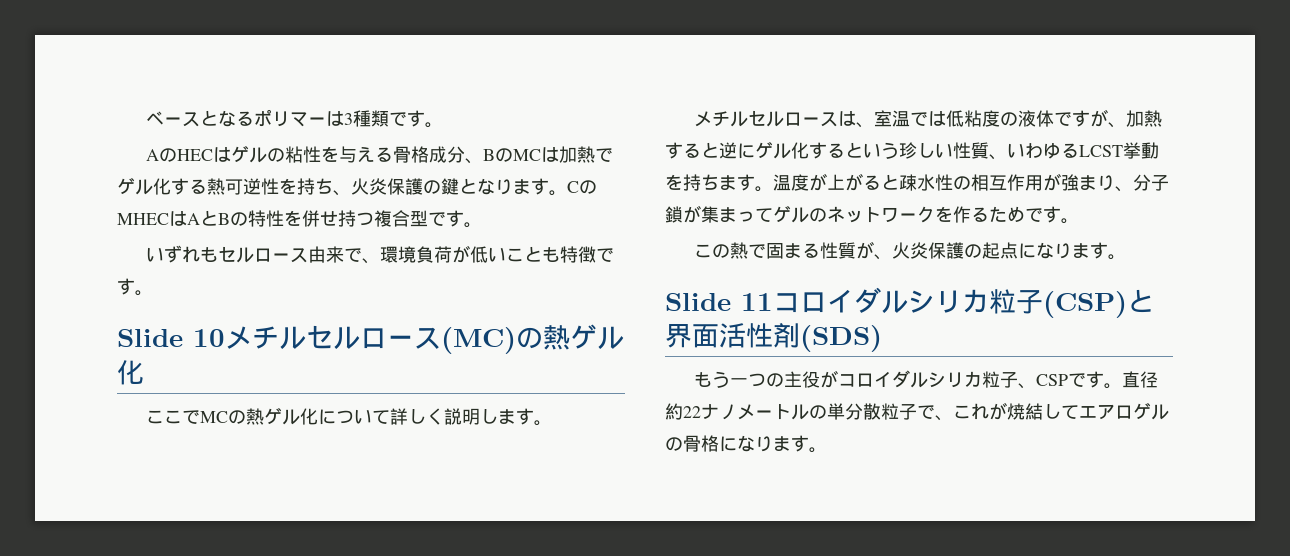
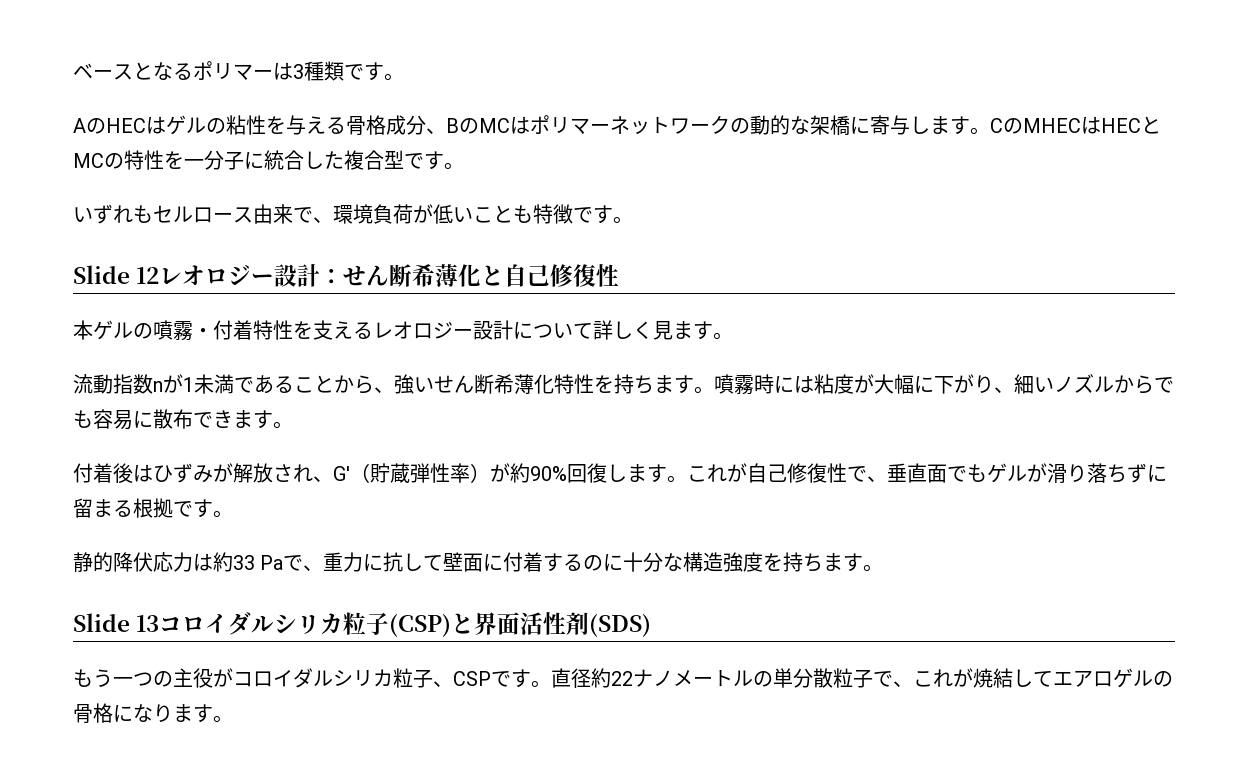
[559,146,614,163] [117,178,513,196] 加熱でゲル化する熱可逆性を持ち、火炎保護の鍵となり -> [530,115,930,136] ポリマーネットワークの動的な架橋に寄与し
[187,210,374,227] AとBの特性を併せ持つ -> [1101,116,1161,134] [73,150,344,170] HECとMCの特性を一分子に統合した
[193,324,624,354] [117,360,144,385] [146,408,319,425] 10メチルセルロース(MC)の熱ゲル化 // ここでMCの熱ゲル化 -> [136,264,620,287] [73,320,513,341] 12レオロジー設計：せん断希薄化と自己修復性 // 本ゲルの噴霧・付着特性を支えるレオロジー設計
[444,408,553,426] [694,109,1163,128] [665,142,1159,160] [665,173,1169,192] [665,205,1079,224] [694,241,1073,260] 説明します。 // メチルセルロースは、室温では低粘度の液体ですが、加熱すると逆にゲル化するという珍しい性質、いわゆるLCST挙動を持ちます。温度が上がると疎水性の相互作用が強まり、分子鎖が集まってゲルのネットワークを作るためです。 // この熱で固まる性質が、火炎保護の起点になり -> [653,321,733,340] [73,374,1174,395] [73,409,293,430] [73,463,1167,483] [73,498,233,518] [73,552,824,572] 見ます。 // 流動指数nが1未満であることから、強いせん断希薄化特性を持ちます。噴霧時には粘度が大幅に下がり、細いノズルからでも容易に散布できます。 // 付着後はひずみが解放され、G'（貯蔵弾性率）が約90%回復します。これが自己修復性で、垂直面でもゲルが滑り落ちずに留まる根拠です。 // 静的降伏応力は約33 Paで、重力に抗して壁面に付着するのに十分な構造強度を持ち
[741,293,773,311] 11 -> [136,615,160,632] 13

